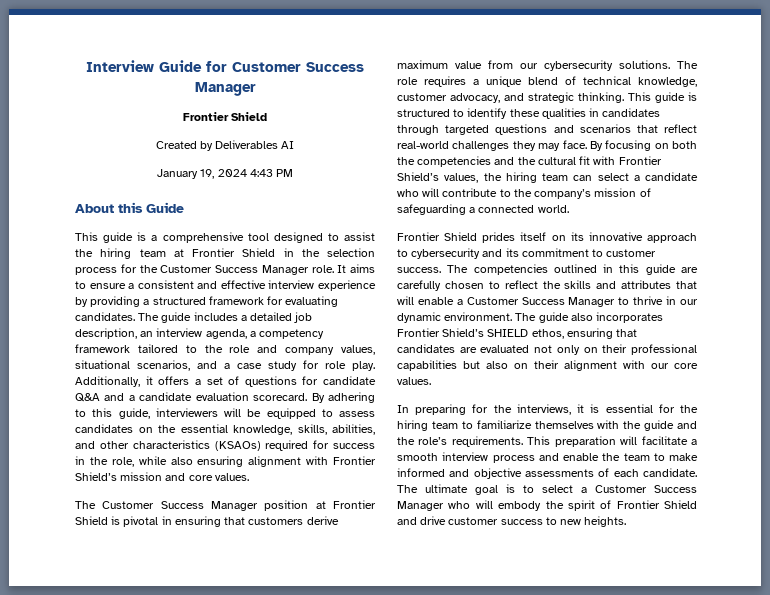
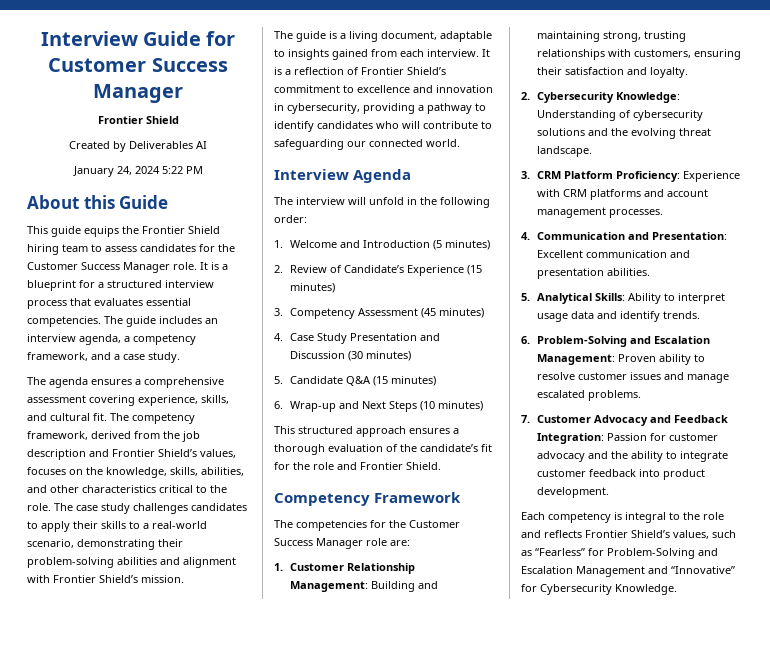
[200,169,273,179] 19, 2024 4:43 -> [116,166,183,175] 24, 2024 5:22
[137,232,375,243] [75,248,375,259] [75,267,117,275] is a comprehensive tool designed to assist the hiring team at Frontier Shield in the selection process -> [84,226,220,237] [27,244,196,255] equips the Frontier Shield hiring team to assess candidates
[350,264,375,273] [75,280,376,291] [75,296,339,307] [75,312,313,323] [75,328,137,339] aims to ensure a consistent and effective interview experience by providing a structured framework for evaluating candidates. The guide includes a detailed job description, -> [211,262,228,270] [27,280,214,291] [27,298,191,309] [27,316,202,327] is a blueprint for a structured interview process that evaluates essential competencies. The guide includes
[75,344,375,355] [75,360,375,371] [75,376,376,387] [75,392,375,403] [75,408,375,419] [75,424,133,433] framework tailored to the role and company values, situational scenarios, and a case study for role play. Additionally, it offers a set of questions for candidate Q&A and a candidate evaluation scorecard. By adhering to this guide, interviewers will be equipped to assess candidates -> [27,352,180,363] [27,377,224,388] [27,395,229,406] [27,413,195,424] [27,431,200,442] [27,449,236,460] [27,467,66,475] framework, and a case study. // The agenda ensures a comprehensive assessment covering experience, skills, and cultural fit. The competency framework, derived from the job description and Frontier Shield’s values, focuses
[180,424,228,433] essential -> (103, 471) none
[214,440,376,451] [75,456,376,467] [75,472,249,481] [75,500,377,511] [75,516,339,527] [397,60,698,71] [397,76,697,87] [397,92,697,103] [397,108,661,119] [397,124,697,135] [397,140,697,151] [397,156,662,167] [397,172,698,183] [397,188,651,199] [397,204,569,215] [397,232,697,243] [397,248,657,259] [397,264,698,275] [397,280,697,291] [397,296,698,307] [397,312,664,323] [397,328,638,339] [397,344,697,355] [397,360,698,371] [397,377,431,385] [397,404,698,415] [397,420,697,431] [397,436,697,447] [397,452,698,463] [397,468,697,479] [397,484,697,495] [397,500,697,511] [397,516,627,527] (KSAOs) required for success in the role, while also ensuring alignment with Frontier Shield’s mission and core values. // The Customer Success Manager position at Frontier Shield is pivotal in ensuring that customers derive maximum value from our cybersecurity solutions. The role requires a unique blend of technical knowledge, customer advocacy, and strategic thinking. This guide is structured to identify these qualities in candidates through targeted questions and scenarios that reflect real-world challenges they may face. By focusing on both the competencies and the cultural fit with Frontier Shield’s values, the hiring team can select a candidate who will contribute to the company’s mission of safeguarding a connected world. // Frontier Shield prides itself on its innovative approach to cybersecurity and its commitment to customer success. The competencies outlined in this guide are carefully chosen to reflect the skills and attributes that will enable a Customer Success Manager to thrive in our dynamic environment. The guide also incorporates Frontier Shield’s SHIELD ethos, ensuring that candidates are evaluated not only on their professional capabilities but also on their alignment with our core values. // In preparing for the interviews, it is essential for the hiring team to familiarize themselves with the guide and the role’s requirements. This preparation will facilitate a smooth interview process and enable the team to make informed and objective assessments of each candidate. The ultimate goal is to select a Customer Success Manager who will embody the spirit of Frontier Shield and drive customer success to new heights. -> [159,485,227,493] [27,503,247,514] [27,521,207,532] [27,539,183,550] [27,557,236,568] [27,575,184,583] [274,31,492,42] [274,49,490,60] [274,67,446,75] [274,85,493,93] [274,103,486,114] [274,121,492,132] [274,139,460,150] [274,169,412,183] [274,197,490,208] [274,215,307,223] [274,240,491,250] [274,265,483,276] [290,283,336,293] [274,308,485,319] [274,333,441,344] [290,351,412,361] [274,376,437,386] [274,401,484,412] [274,426,459,437] [274,444,492,455] [274,462,441,470] [274,492,462,506] [274,520,460,531] [274,538,410,549] [274,563,416,574] [290,581,439,592] [537,31,687,42] [537,49,742,60] [537,67,689,78] [521,92,681,103] [537,110,704,121] [537,128,712,139] [537,146,593,157] [521,171,741,182] [537,189,709,200] [537,207,664,218] [521,232,728,240] [537,250,691,258] [537,268,651,279] [521,293,726,304] [537,311,701,322] [521,336,711,347] [537,354,706,365] [537,372,730,383] [537,390,642,401] [521,415,729,426] [537,433,719,444] [537,451,729,462] [537,469,706,480] [537,487,610,498] [521,512,724,523] [521,530,736,539] [521,548,718,559] [521,566,735,577] [521,584,677,595] critical to the role. The case study challenges candidates to apply their skills to a real-world scenario, demonstrating their problem-solving abilities and alignment with Frontier Shield’s mission. // The guide is a living document, adaptable to insights gained from each interview. It is a reflection of Frontier Shield’s commitment to excellence and innovation in cybersecurity, providing a pathway to identify candidates who will contribute to safeguarding our connected world. // Interview Agenda // The interview will unfold in the following order: // 1. Welcome and Introduction (5 minutes) // 2. Review of Candidate’s Experience (15 minutes) // 3. Competency Assessment (45 minutes) // 4. Case Study Presentation and Discussion (30 minutes) // 5. Candidate Q&A (15 minutes) // 6. Wrap-up and Next Steps (10 minutes) // This structured approach ensures a thorough evaluation of the candidate’s fit for the role and Frontier Shield. // Competency Framework // The competencies for the Customer Success Manager role are: // 1. Customer Relationship Management: Building and maintaining strong, trusting relationships with customers, ensuring their satisfaction and loyalty. // 2. Cybersecurity Knowledge: Understanding of cybersecurity solutions and the evolving threat landscape. // 3. CRM Platform Proficiency: Experience with CRM platforms and account management processes. // 4. Communication and Presentation: Excellent communication and presentation abilities. // 5. Analytical Skills: Ability to interpret usage data and identify trends. // 6. Problem-Solving and Escalation Management: Proven ability to resolve customer issues and manage escalated problems. // 7. Customer Advocacy and Feedback Integration: Passion for customer advocacy and the ability to integrate customer feedback into product development. // Each competency is integral to the role and reflects Frontier Shield’s values, such as “Fearless” for Problem-Solving and Escalation Management and “Innovative” for Cybersecurity Knowledge.

